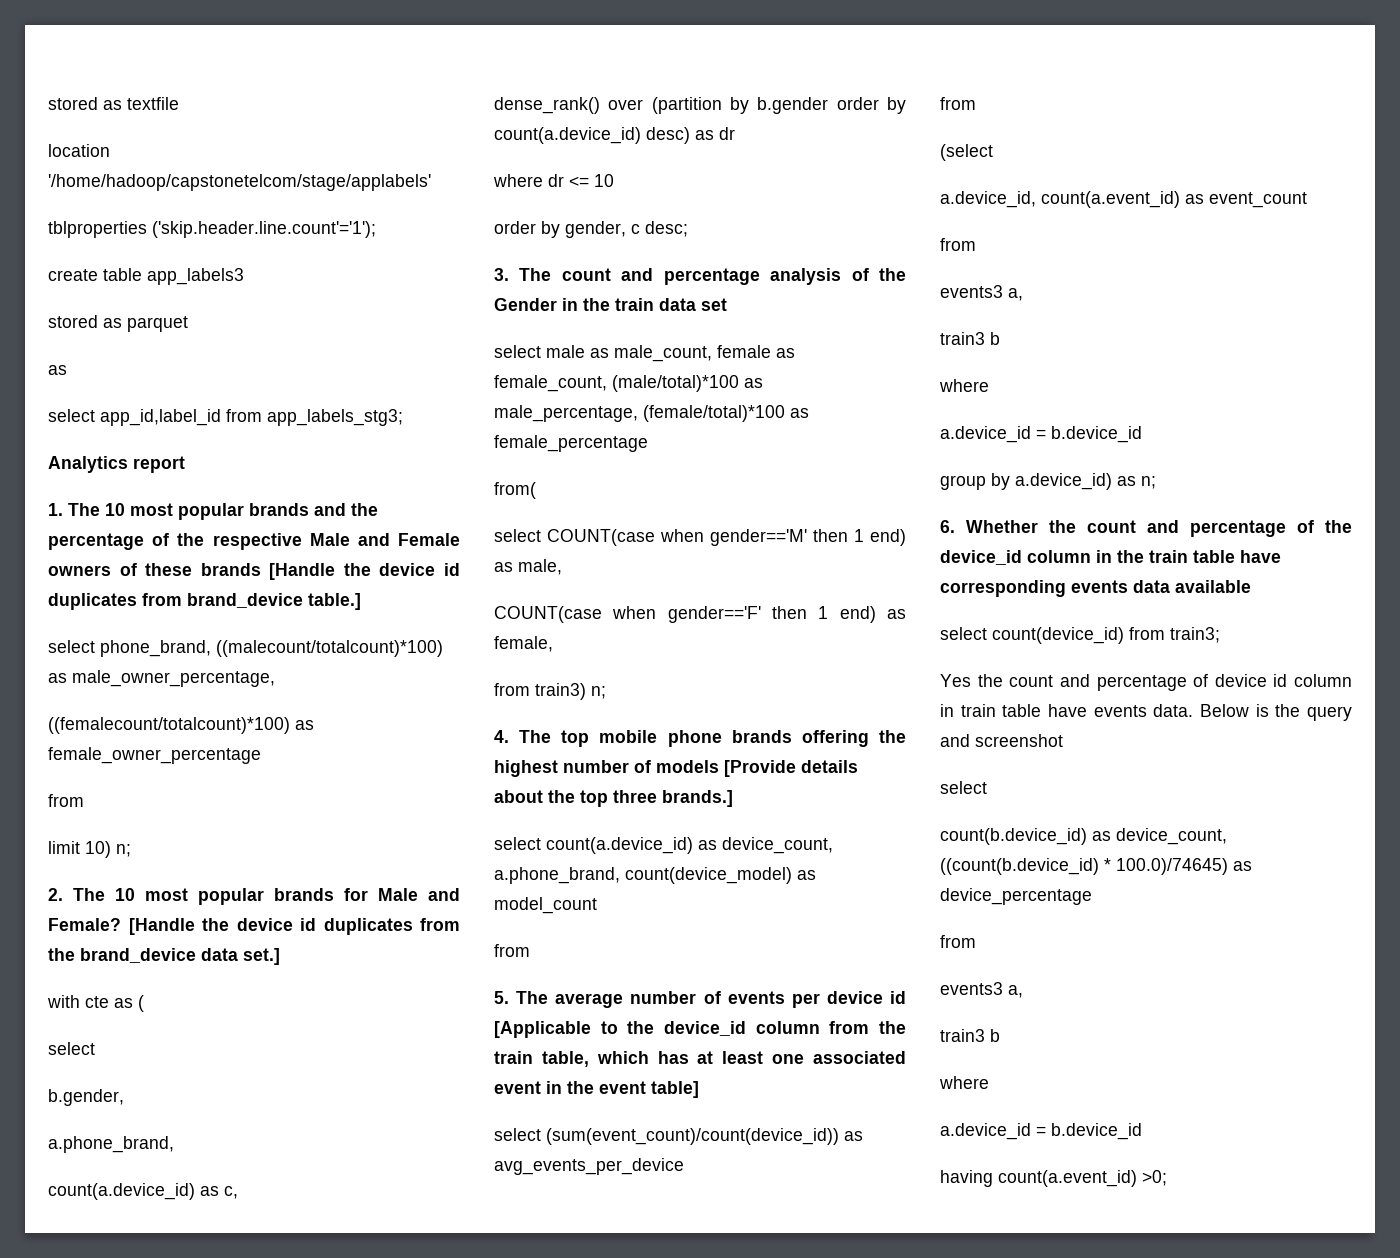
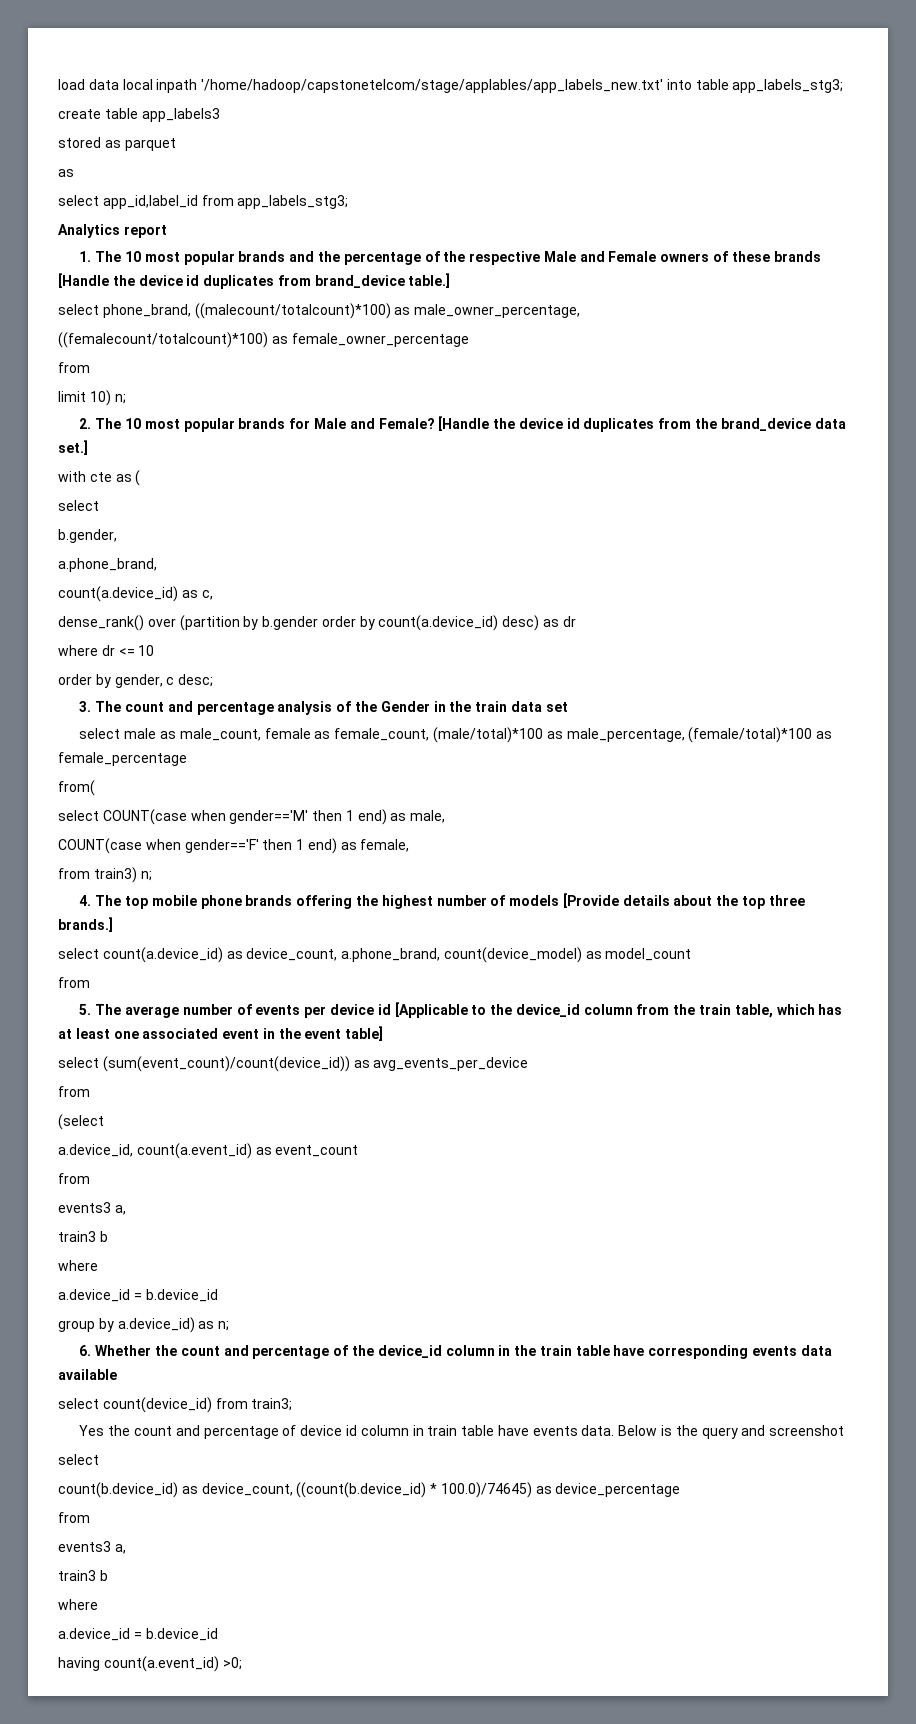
[48,97,179,110] [48,144,110,157] [48,174,431,191] [48,221,376,238] stored as textfile // location '/home/hadoop/capstonetelcom/stage/applabels' // tblproperties ('skip.header.line.count'='1'); -> [58,79,844,93] load data local inpath '/home/hadoop/capstonetelcom/stage/applables/app_labels_new.txt' into table app_labels_stg3;

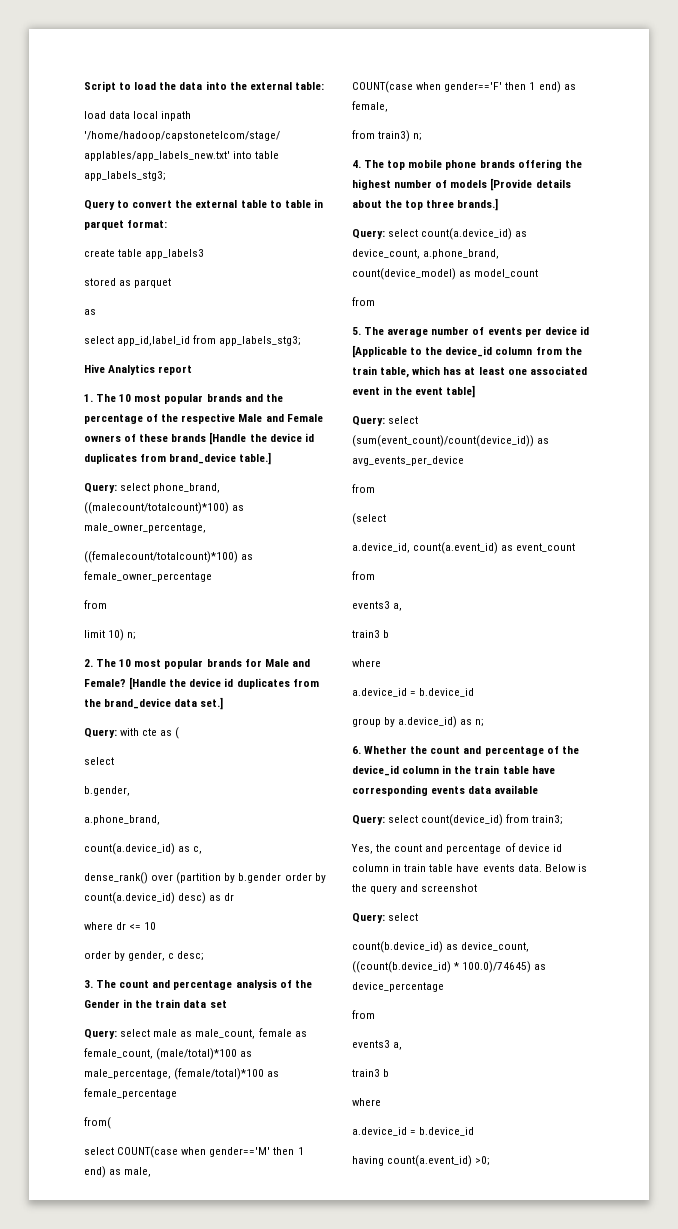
(58, 84) none -> [84,81,324,92] Script to load the data into the external table: //
(844, 86) none -> [84,199,323,210] [84,220,168,230] // Query to convert the external table to table in parquet format:
(349, 202) none -> [84,364,105,373] Hive
(451, 280) none -> [84,483,117,493] Query:
(88, 447) none -> [84,728,117,738] Query:
(568, 707) none -> [84,1029,117,1039] Query:
(113, 924) none -> [352,229,385,239] Query:
(384, 1033) none -> [352,416,385,426] Query:
(117, 1374) none -> [352,815,385,825] Query:
[79,1425,105,1436] Yes -> [351,844,373,854] Yes,
(845, 1430) none -> [352,913,385,923] Query:

